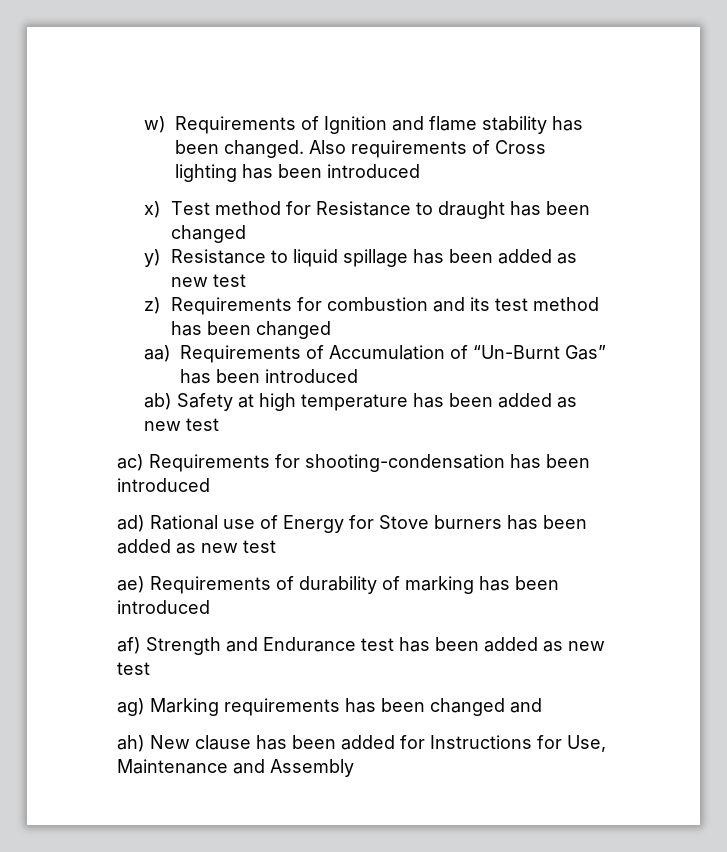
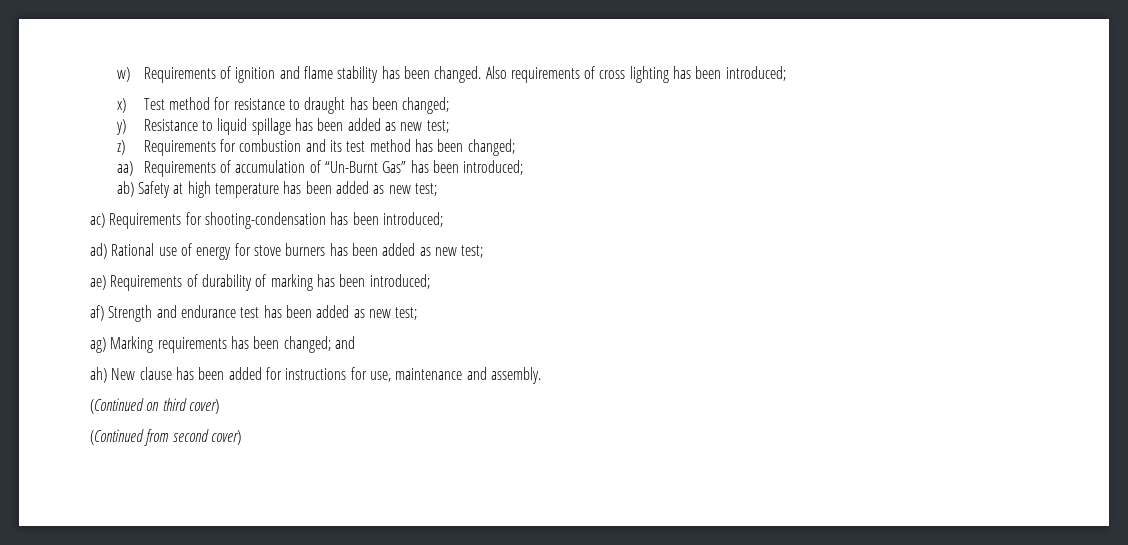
[324,116,388,134] Ignition -> [235,67,276,83] ignition
[495,140,547,154] Cross -> [599,70,626,79] cross
[327,164,421,178] introduced -> [725,66,786,81] introduced;
[316,201,412,216] Resistance -> [233,98,285,110] resistance
[171,225,247,243] changed -> [402,97,450,114] changed;
[213,274,247,287] test -> [426,120,449,133] test;
[256,321,332,339] changed -> [467,139,515,156] changed;
[329,345,446,360] Accumulation -> [235,160,306,173] accumulation
[265,369,359,383] introduced -> [463,160,524,175] introduced;
[186,418,220,431] test -> [415,183,438,196] test;
[117,478,210,492] introduced -> [382,212,443,227] introduced;
[283,515,429,533] Energy for Stove -> [196,243,281,260] energy for stove
[243,540,276,553] test -> [461,245,484,258] test;
[117,600,210,614] introduced -> [369,274,430,289] introduced;
[263,637,356,652] Endurance -> [180,305,236,318] endurance
[117,662,150,675] test -> [395,307,418,320] test;
[430,698,505,716] changed -> [283,336,331,353] changed;
[430,735,606,752] [117,759,354,777] Instructions for Use, Maintenance and Assembly -> [285,367,541,384] [90,398,219,414] [90,429,241,446] instructions for use, maintenance and assembly. // (Continued on third cover) // (Continued from second cover)

